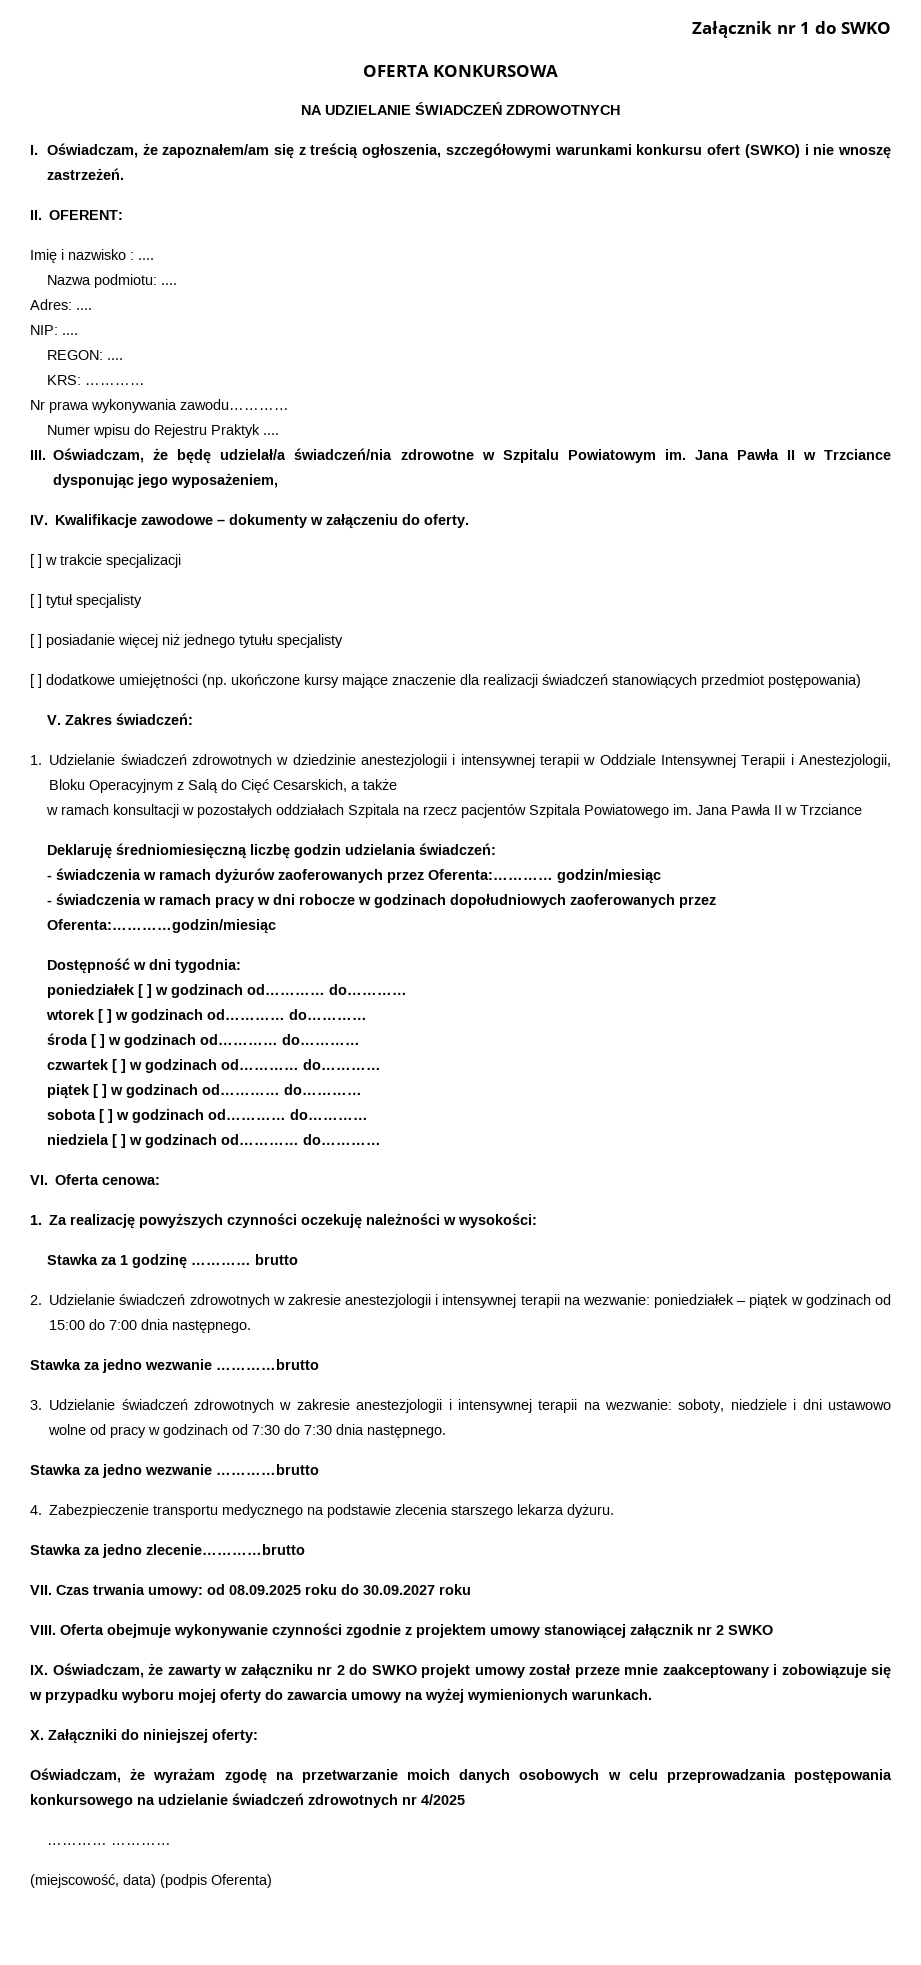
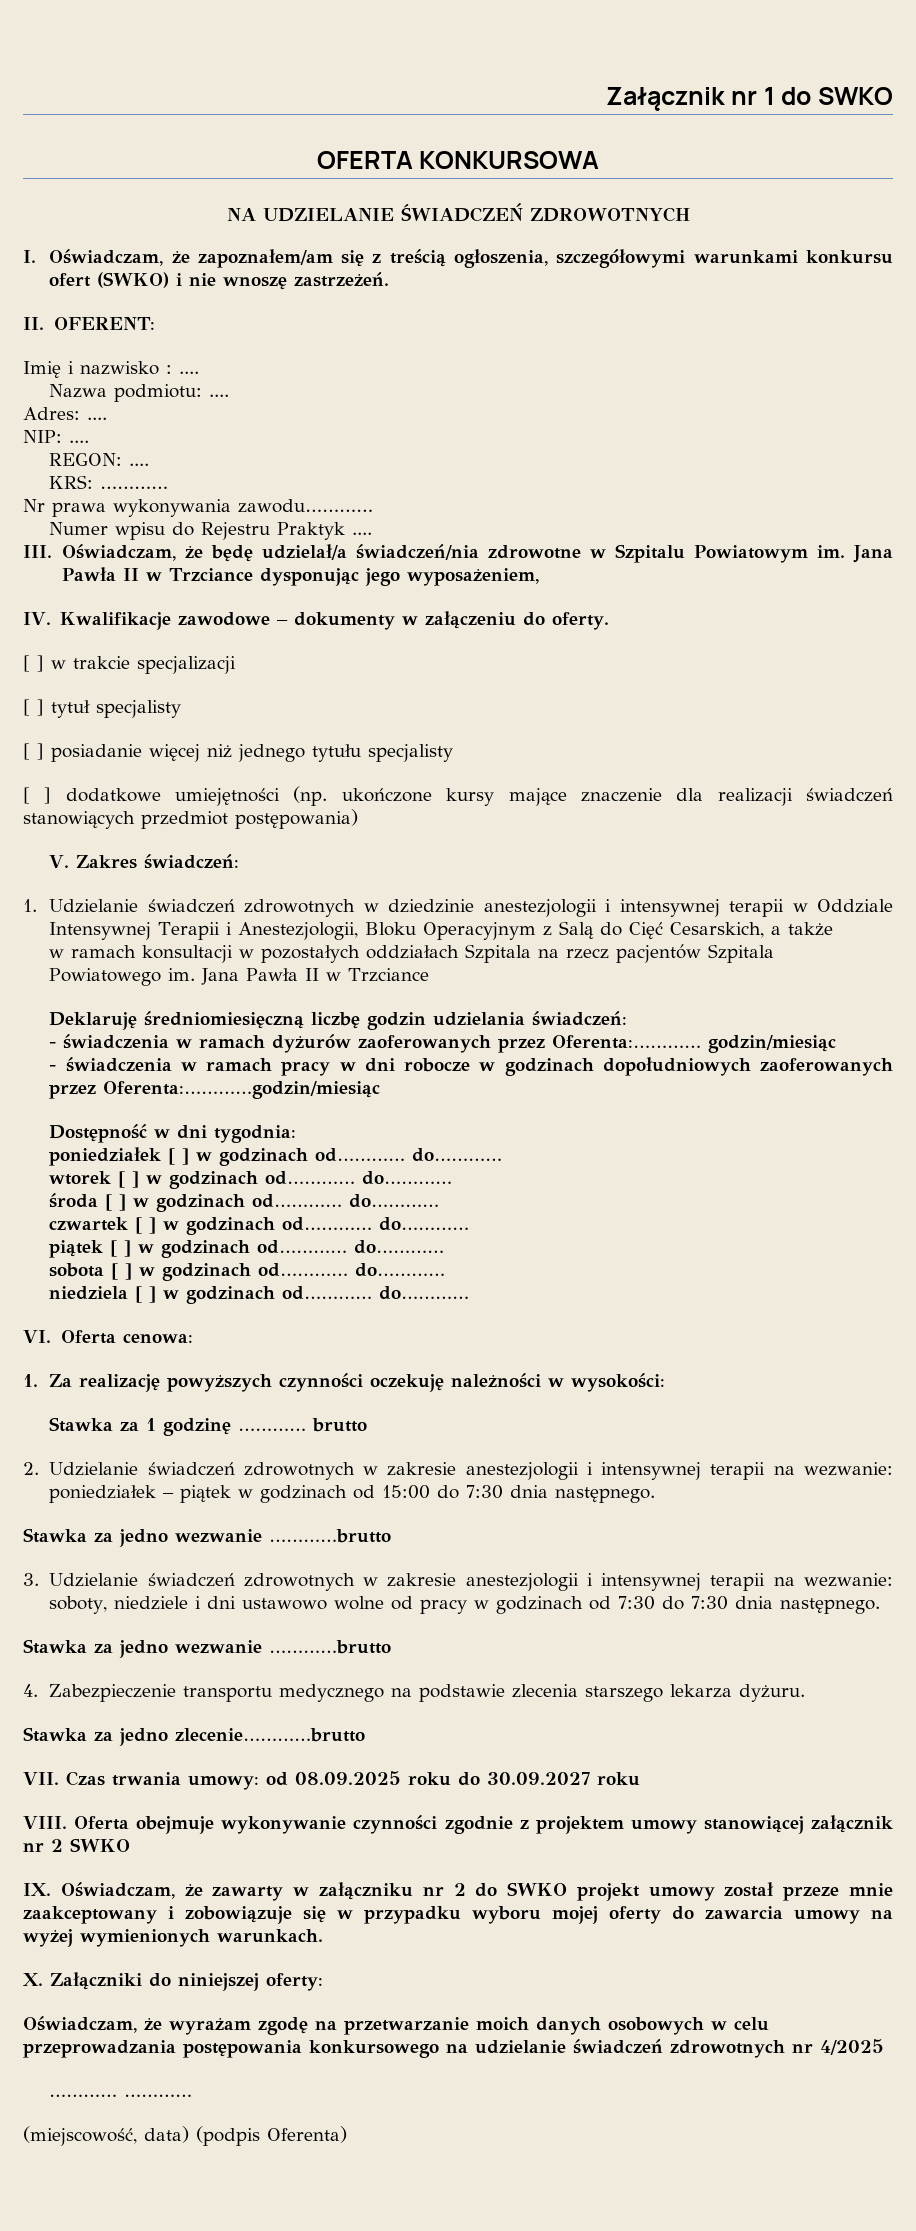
[109,1320,138,1330] 7:00 -> [466,1485,504,1499] 7:30

